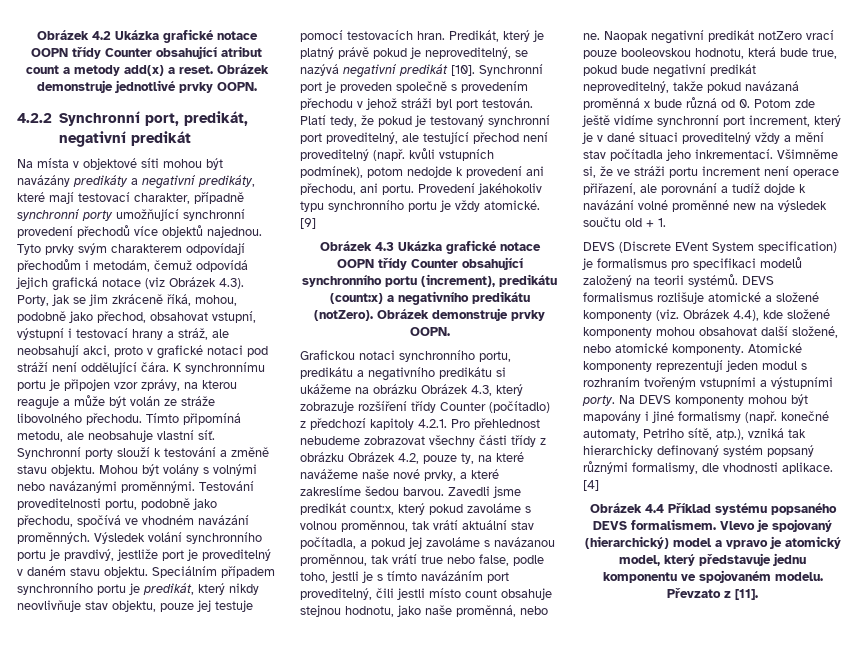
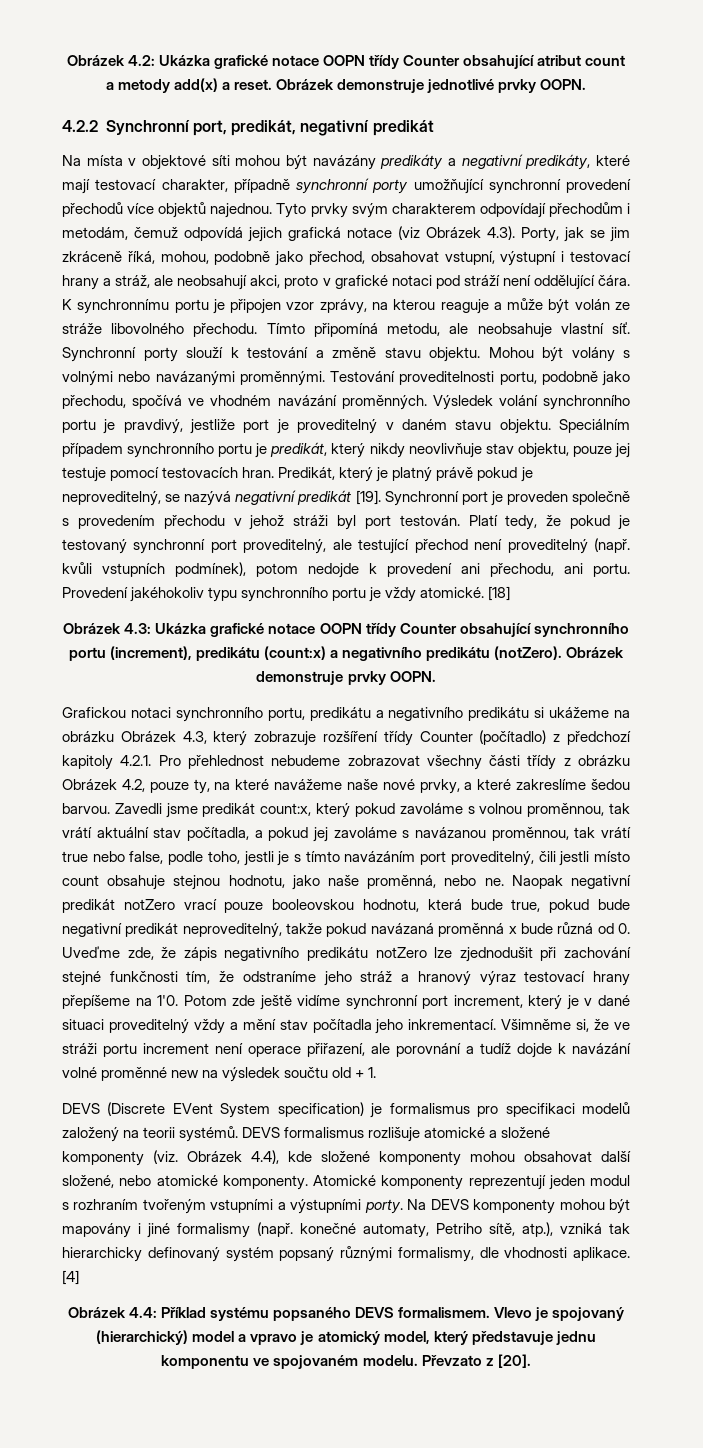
[36,30,111,40] Obrázek 4.2 -> [66,55,155,66] Obrázek 4.2:
[451,65,475,76] [10]. -> [355,490,381,505] [19].
[300,218,316,229] [319,241,394,251] [9] // Obrázek 4.3 -> [488,586,511,601] [63,623,152,634] [18] // Obrázek 4.3:
(750, 103) none -> [62,946,632,962] [62,971,631,986] [62,995,179,1009] Uveďme zde, že zápis negativního predikátu notZero lze zjednodušit při zachování stejné funkčnosti tím, že odstraníme jeho stráž a hranový výraz testovací hrany přepíšeme na 1'0.
[644,504,664,513] 4.4 -> [128,1307,157,1318] 4.4:
[735,589,758,600] [11]. -> [497,1354,531,1368] [20].

